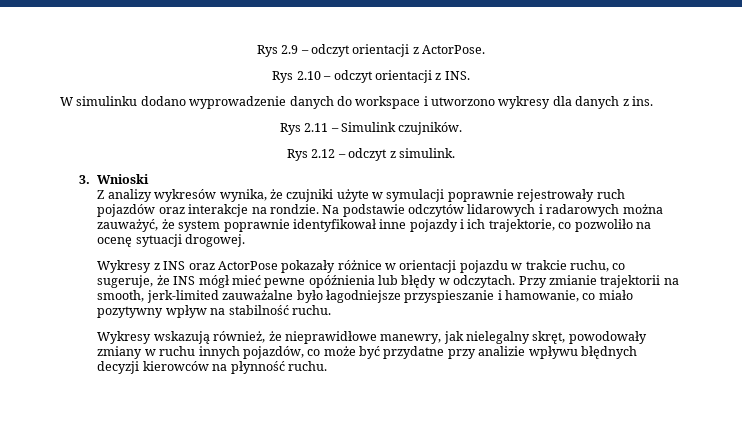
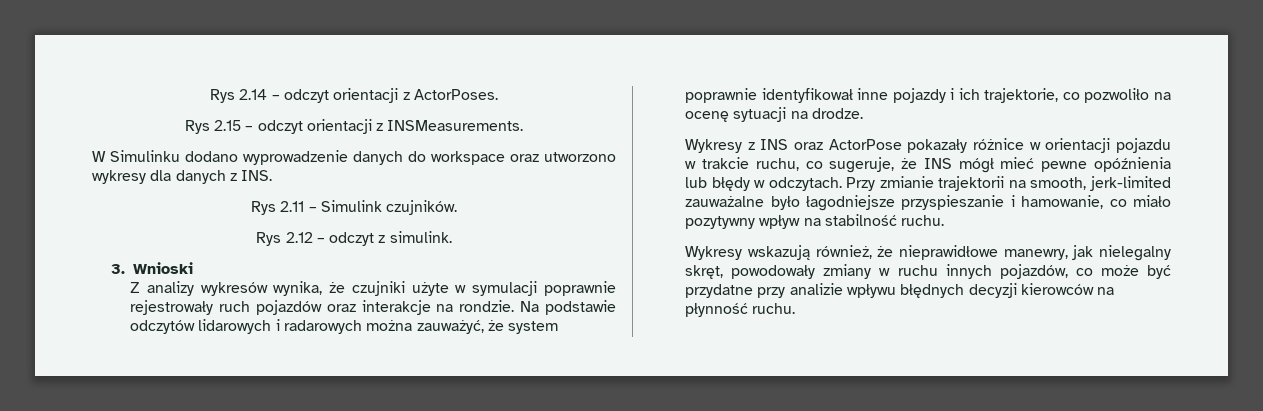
[256,44,486,57] [272,70,470,83] Rys 2.9 – odczyt orientacji z ActorPose. // Rys 2.10 – odczyt orientacji z INS. -> [210,88,498,103] [184,119,524,134] Rys 2.14 – odczyt orientacji z ActorPoses. // Rys 2.15 – odczyt orientacji z INSMeasurements.
[76,96,138,106] simulinku -> [110,150,180,162] Simulinku
[423,96,428,106] i -> [510,154,539,162] oraz
[631,96,653,106] ins. -> [241,170,273,181] INS.
[185,234,246,247] drogowej. -> [790,108,864,119] na drodze.

